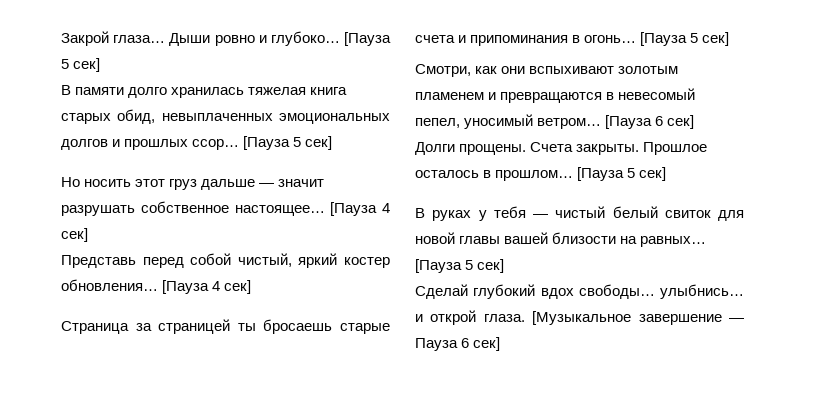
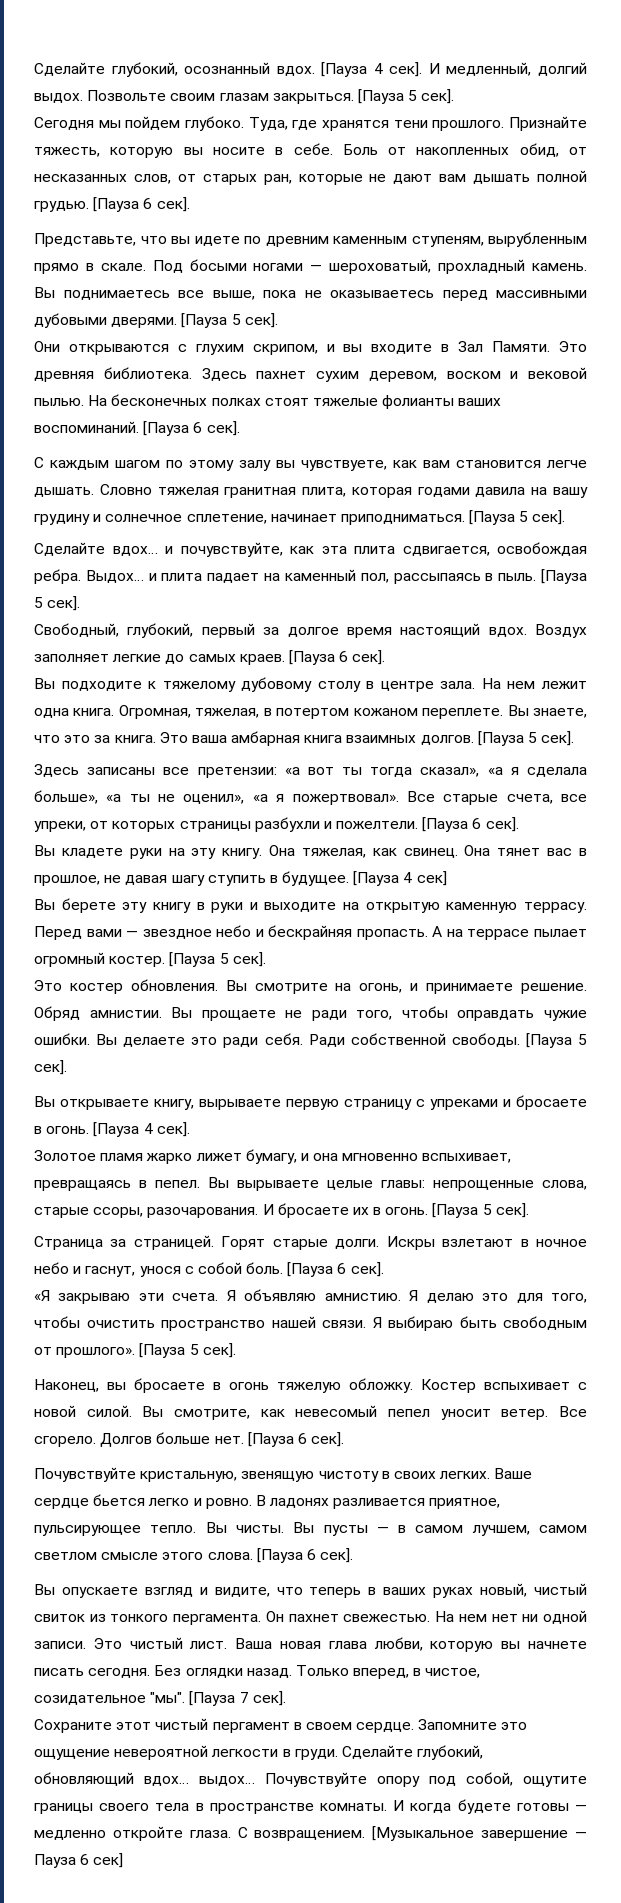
[61,31,391,46] [61,58,101,72] [61,85,348,98] [61,109,390,124] [61,136,333,150] [61,177,325,190] [61,201,390,216] [61,228,88,242] [61,253,390,268] [61,279,252,294] [61,319,390,334] [415,32,730,46] [415,64,679,77] [415,88,696,103] [415,114,695,129] [415,142,708,155] [415,167,667,181] [415,206,744,221] [415,232,707,247] [415,259,505,273] [415,284,744,299] [415,310,525,325] Закрой глаза… Дыши ровно и глубоко… [Пауза 5 сек] // В памяти долго хранилась тяжелая книга старых обид, невыплаченных эмоциональных долгов и прошлых ссор… [Пауза 5 сек] // Но носить этот груз дальше — значит разрушать собственное настоящее… [Пауза 4 сек] // Представь перед собой чистый, яркий костер обновления… [Пауза 4 сек] // Страница за страницей ты бросаешь старые счета и припоминания в огонь… [Пауза 5 сек] // Смотри, как они вспыхивают золотым пламенем и превращаются в невесомый пепел, уносимый ветром… [Пауза 6 сек] // Долги прощены. Счета закрыты. Прошлое осталось в прошлом… [Пауза 5 сек] // В руках у тебя — чистый белый свиток для новой главы вашей близости на равных… [Пауза 5 сек] // Сделай глубокий вдох свободы… улыбнись… и открой глаза. -> [34,62,587,77] [34,89,455,104] [34,116,588,131] [34,143,587,158] [34,170,587,185] [34,197,190,212] [34,232,587,247] [34,259,588,274] [34,287,587,301] [34,313,278,328] [34,341,587,355] [34,367,587,382] [34,394,502,409] [34,421,240,436] [34,457,587,471] [34,484,588,498] [34,510,566,525] [34,542,587,557] [34,569,587,584] [34,596,81,611] [34,623,587,638] [34,650,386,665] [34,677,588,692] [34,705,588,719] [34,731,575,746] [34,764,587,778] [34,790,588,805] [34,817,519,832] [34,845,588,859] [34,871,447,886] [34,898,587,913] [34,925,588,940] [34,952,266,967] [34,979,588,994] [34,1006,587,1021] [34,1033,588,1048] [34,1060,67,1075] [34,1095,587,1110] [34,1122,190,1137] [34,1149,512,1164] [34,1177,587,1191] [34,1203,529,1218] [34,1235,588,1250] [34,1262,384,1277] [34,1289,587,1304] [34,1316,587,1331] [34,1343,236,1358] [34,1378,587,1393] [34,1405,587,1420] [34,1432,345,1447] [34,1467,533,1482] [34,1494,501,1509] [34,1522,588,1536] [34,1548,354,1563] [34,1583,588,1598] [34,1610,588,1625] [34,1637,587,1652] [34,1665,481,1679] [34,1691,286,1706] [34,1718,528,1733] [34,1745,484,1760] [34,1772,587,1787] [34,1799,587,1814] [34,1826,366,1841] Сделайте глубокий, осознанный вдох. [Пауза 4 сек]. И медленный, долгий выдох. Позвольте своим глазам закрыться. [Пауза 5 сек]. // Сегодня мы пойдем глубоко. Туда, где хранятся тени прошлого. Признайте тяжесть, которую вы носите в себе. Боль от накопленных обид, от несказанных слов, от старых ран, которые не дают вам дышать полной грудью. [Пауза 6 сек]. // Представьте, что вы идете по древним каменным ступеням, вырубленным прямо в скале. Под босыми ногами — шероховатый, прохладный камень. Вы поднимаетесь все выше, пока не оказываетесь перед массивными дубовыми дверями. [Пауза 5 сек]. // Они открываются с глухим скрипом, и вы входите в Зал Памяти. Это древняя библиотека. Здесь пахнет сухим деревом, воском и вековой пылью. На бесконечных полках стоят тяжелые фолианты ваших воспоминаний. [Пауза 6 сек]. // С каждым шагом по этому залу вы чувствуете, как вам становится легче дышать. Словно тяжелая гранитная плита, которая годами давила на вашу грудину и солнечное сплетение, начинает приподниматься. [Пауза 5 сек]. // Сделайте вдох… и почувствуйте, как эта плита сдвигается, освобождая ребра. Выдох… и плита падает на каменный пол, рассыпаясь в пыль. [Пауза 5 сек]. // Свободный, глубокий, первый за долгое время настоящий вдох. Воздух заполняет легкие до самых краев. [Пауза 6 сек]. // Вы подходите к тяжелому дубовому столу в центре зала. На нем лежит одна книга. Огромная, тяжелая, в потертом кожаном переплете. Вы знаете, что это за книга. Это ваша амбарная книга взаимных долгов. [Пауза 5 сек]. // Здесь записаны все претензии: «а вот ты тогда сказал», «а я сделала больше», «а ты не оценил», «а я пожертвовал». Все старые счета, все упреки, от которых страницы разбухли и пожелтели. [Пауза 6 сек]. // Вы кладете руки на эту книгу. Она тяжелая, как свинец. Она тянет вас в прошлое, не давая шагу ступить в будущее. [Пауза 4 сек] // Вы берете эту книгу в руки и выходите на открытую каменную террасу. Перед вами — звездное небо и бескрайняя пропасть. А на террасе пылает огромный костер. [Пауза 5 сек]. // Это костер обновления. Вы смотрите на огонь, и принимаете решение. Обряд амнистии. Вы прощаете не ради того, чтобы оправдать чужие ошибки. Вы делаете это ради себя. Ради собственной свободы. [Пауза 5 сек]. // Вы открываете книгу, вырываете первую страницу с упреками и бросаете в огонь. [Пауза 4 сек]. // Золотое пламя жарко лижет бумагу, и она мгновенно вспыхивает, превращаясь в пепел. Вы вырываете целые главы: непрощенные слова, старые ссоры, разочарования. И бросаете их в огонь. [Пауза 5 сек]. // Страница за страницей. Горят старые долги. Искры взлетают в ночное небо и гаснут, унося с собой боль. [Пауза 6 сек]. // «Я закрываю эти счета. Я объявляю амнистию. Я делаю это для того, чтобы очистить пространство нашей связи. Я выбираю быть свободным от прошлого». [Пауза 5 сек]. // Наконец, вы бросаете в огонь тяжелую обложку. Костер вспыхивает с новой силой. Вы смотрите, как невесомый пепел уносит ветер. Все сгорело. Долгов больше нет. [Пауза 6 сек]. // Почувствуйте кристальную, звенящую чистоту в своих легких. Ваше сердце бьется легко и ровно. В ладонях разливается приятное, пульсирующее тепло. Вы чисты. Вы пусты — в самом лучшем, самом светлом смысле этого слова. [Пауза 6 сек]. // Вы опускаете взгляд и видите, что теперь в ваших руках новый, чистый свиток из тонкого пергамента. Он пахнет свежестью. На нем нет ни одной записи. Это чистый лист. Ваша новая глава любви, которую вы начнете писать сегодня. Без оглядки назад. Только вперед, в чистое, созидательное "мы". [Пауза 7 сек]. // Сохраните этот чистый пергамент в своем сердце. Запомните это ощущение невероятной легкости в груди. Сделайте глубокий, обновляющий вдох… выдох… Почувствуйте опору под собой, ощутите границы своего тела в пространстве комнаты. И когда будете готовы — медленно откройте глаза. С возвращением.

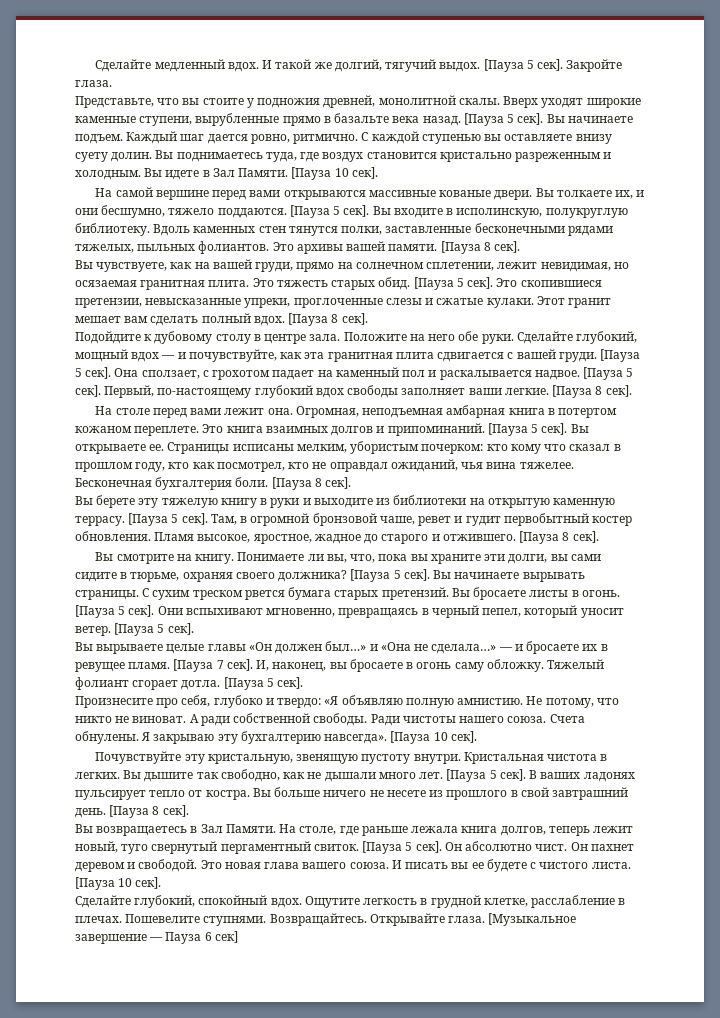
[34,62,587,77] [34,89,455,104] [34,116,588,131] [34,143,587,158] [34,170,587,185] [34,197,190,212] [34,232,587,247] [34,259,588,274] [34,287,587,301] [34,313,278,328] [34,341,587,355] [34,367,587,382] [34,394,502,409] [34,421,240,436] [34,457,587,471] [34,484,588,498] [34,510,566,525] [34,542,587,557] [34,569,587,584] [34,596,81,611] [34,623,587,638] [34,650,386,665] [34,678,236,692] Сделайте глубокий, осознанный вдох. [Пауза 4 сек]. И медленный, долгий выдох. Позвольте своим глазам закрыться. [Пауза 5 сек]. // Сегодня мы пойдем глубоко. Туда, где хранятся тени прошлого. Признайте тяжесть, которую вы носите в себе. Боль от накопленных обид, от несказанных слов, от старых ран, которые не дают вам дышать полной грудью. [Пауза 6 сек]. // Представьте, что вы идете по древним каменным ступеням, вырубленным прямо в скале. Под босыми ногами — шероховатый, прохладный камень. Вы поднимаетесь все выше, пока не оказываетесь перед массивными дубовыми дверями. [Пауза 5 сек]. // Они открываются с глухим скрипом, и вы входите в Зал Памяти. Это древняя библиотека. Здесь пахнет сухим деревом, воском и вековой пылью. На бесконечных полках стоят тяжелые фолианты ваших воспоминаний. [Пауза 6 сек]. // С каждым шагом по этому залу вы чувствуете, как вам становится легче дышать. Словно тяжелая гранитная плита, которая годами давила на вашу грудину и солнечное сплетение, начинает приподниматься. [Пауза 5 сек]. // Сделайте вдох… и почувствуйте, как эта плита сдвигается, освобождая ребра. Выдох… и плита падает на каменный пол, рассыпаясь в пыль. [Пауза 5 сек]. // Свободный, глубокий, первый за долгое время настоящий вдох. Воздух заполняет легкие до самых краев. [Пауза 6 сек]. // Вы подходите к тяжелому -> [95,59,623,72] [75,80,112,87] [75,95,641,108] [75,113,633,126] [75,131,612,144] [75,150,612,162] [75,167,378,180] [95,187,645,200] [75,205,628,218] [75,223,613,236] [75,241,521,254] [75,259,629,272] [75,277,602,290] [75,296,612,308] [75,313,368,326] [75,331,153,344] Сделайте медленный вдох. И такой же долгий, тягучий выдох. [Пауза 5 сек]. Закройте глаза. // Представьте, что вы стоите у подножия древней, монолитной скалы. Вверх уходят широкие каменные ступени, вырубленные прямо в базальте века назад. [Пауза 5 сек]. Вы начинаете подъем. Каждый шаг дается ровно, ритмично. С каждой ступенью вы оставляете внизу суету долин. Вы поднимаетесь туда, где воздух становится кристально разреженным и холодным. Вы идете в Зал Памяти. [Пауза 10 сек]. // На самой вершине перед вами открываются массивные кованые двери. Вы толкаете их, и они бесшумно, тяжело поддаются. [Пауза 5 сек]. Вы входите в исполинскую, полукруглую библиотеку. Вдоль каменных стен тянутся полки, заставленные бесконечными рядами тяжелых, пыльных фолиантов. Это архивы вашей памяти. [Пауза 8 сек]. // Вы чувствуете, как на вашей груди, прямо на солнечном сплетении, лежит невидимая, но осязаемая гранитная плита. Это тяжесть старых обид. [Пауза 5 сек]. Это скопившиеся претензии, невысказанные упреки, проглоченные слезы и сжатые кулаки. Этот гранит мешает вам сделать полный вдох. [Пауза 8 сек]. // Подойдите к
[481,678,588,689] [34,705,588,719] [34,731,575,746] [34,764,587,778] [34,790,588,805] [34,817,519,832] [34,845,588,859] [34,871,447,886] На нем лежит одна книга. Огромная, тяжелая, в потертом кожаном переплете. Вы знаете, что это за книга. Это ваша амбарная книга взаимных долгов. [Пауза 5 сек]. // Здесь записаны все претензии: «а вот ты тогда сказал», «а я сделала больше», «а ты не оценил», «а я пожертвовал». Все старые счета, все упреки, от которых страницы разбухли и пожелтели. [Пауза 6 сек]. // Вы кладете руки на эту книгу. Она тяжелая, как свинец. Она тянет вас в прошлое, не давая шагу ступить в будущее. [Пауза 4 сек] -> [343,331,638,344] [75,349,641,362] [75,367,634,380] [75,385,632,398] [95,405,618,418] [75,423,589,436] [75,441,621,454] [75,459,574,472] [75,477,352,490] Положите на него обе руки. Сделайте глубокий, мощный вдох — и почувствуйте, как эта гранитная плита сдвигается с вашей груди. [Пауза 5 сек]. Она сползает, с грохотом падает на каменный пол и раскалывается надвое. [Пауза 5 сек]. Первый, по-настоящему глубокий вдох свободы заполняет ваши легкие. [Пауза 8 сек]. // На столе перед вами лежит она. Огромная, неподъемная амбарная книга в потертом кожаном переплете. Это книга взаимных долгов и припоминаний. [Пауза 5 сек]. Вы открываете ее. Страницы исписаны мелким, убористым почерком: кто кому что сказал в прошлом году, кто как посмотрел, кто не оправдал ожиданий, чья вина тяжелее. Бесконечная бухгалтерия боли. [Пауза 8 сек].
(148, 907) none -> [161,498,218,508] тяжелую
(337, 907) none -> [376,495,467,505] из библиотеки
[34,925,588,940] [34,952,266,967] [34,979,588,994] [34,1006,587,1021] [34,1033,588,1048] [34,1060,67,1075] [34,1095,587,1110] [34,1122,190,1137] [34,1149,512,1164] [34,1177,587,1191] [34,1203,529,1218] [34,1235,588,1250] [34,1262,384,1277] [34,1289,587,1304] [34,1316,587,1331] [34,1343,236,1358] [34,1378,587,1393] [34,1405,587,1420] [34,1432,345,1447] [34,1467,533,1482] [34,1494,501,1509] [34,1522,588,1536] [34,1548,354,1563] [34,1583,588,1598] [34,1610,588,1625] [34,1637,587,1652] [34,1665,481,1679] [34,1691,286,1706] [34,1718,528,1733] [34,1745,484,1760] [34,1772,587,1787] [34,1799,587,1814] [34,1826,366,1841] Перед вами — звездное небо и бескрайняя пропасть. А на террасе пылает огромный костер. [Пауза 5 сек]. // Это костер обновления. Вы смотрите на огонь, и принимаете решение. Обряд амнистии. Вы прощаете не ради того, чтобы оправдать чужие ошибки. Вы делаете это ради себя. Ради собственной свободы. [Пауза 5 сек]. // Вы открываете книгу, вырываете первую страницу с упреками и бросаете в огонь. [Пауза 4 сек]. // Золотое пламя жарко лижет бумагу, и она мгновенно вспыхивает, превращаясь в пепел. Вы вырываете целые главы: непрощенные слова, старые ссоры, разочарования. И бросаете их в огонь. [Пауза 5 сек]. // Страница за страницей. Горят старые долги. Искры взлетают в ночное небо и гаснут, унося с собой боль. [Пауза 6 сек]. // «Я закрываю эти счета. Я объявляю амнистию. Я делаю это для того, чтобы очистить пространство нашей связи. Я выбираю быть свободным от прошлого». [Пауза 5 сек]. // Наконец, вы бросаете в огонь тяжелую обложку. Костер вспыхивает с новой силой. Вы смотрите, как невесомый пепел уносит ветер. Все сгорело. Долгов больше нет. [Пауза 6 сек]. // Почувствуйте кристальную, звенящую чистоту в своих легких. Ваше сердце бьется легко и ровно. В ладонях разливается приятное, пульсирующее тепло. Вы чисты. Вы пусты — в самом лучшем, самом светлом смысле этого слова. [Пауза 6 сек]. // Вы опускаете взгляд и видите, что теперь в ваших руках новый, чистый свиток из тонкого пергамента. Он пахнет свежестью. На нем нет ни одной записи. Это чистый лист. Ваша новая глава любви, которую вы начнете писать сегодня. Без оглядки назад. Только вперед, в чистое, созидательное "мы". [Пауза 7 сек]. // Сохраните этот чистый пергамент в своем сердце. Запомните это ощущение невероятной легкости в груди. Сделайте глубокий, обновляющий вдох… выдох… Почувствуйте опору под собой, ощутите границы своего тела в пространстве комнаты. И когда будете готовы — медленно откройте глаза. С возвращением. -> [128,513,633,526] [75,531,599,544] [95,552,601,564] [75,569,585,582] [75,587,620,600] [75,605,624,618] [75,623,194,636] [75,641,608,654] [75,659,605,672] [75,677,304,690] [75,695,619,708] [75,713,585,726] [75,731,477,744] [95,751,608,764] [75,769,635,782] [75,787,629,800] [75,805,189,818] [75,824,634,836] [75,841,634,854] [75,859,631,872] [75,877,162,890] [75,895,626,908] [75,913,486,926] [Пауза 5 сек]. Там, в огромной бронзовой чаше, ревет и гудит первобытный костер обновления. Пламя высокое, яростное, жадное до старого и отжившего. [Пауза 8 сек]. // Вы смотрите на книгу. Понимаете ли вы, что, пока вы храните эти долги, вы сами сидите в тюрьме, охраняя своего должника? [Пауза 5 сек]. Вы начинаете вырывать страницы. С сухим треском рвется бумага старых претензий. Вы бросаете листы в огонь. [Пауза 5 сек]. Они вспыхивают мгновенно, превращаясь в черный пепел, который уносит ветер. [Пауза 5 сек]. // Вы вырываете целые главы «Он должен был…» и «Она не сделала…» — и бросаете их в ревущее пламя. [Пауза 7 сек]. И, наконец, вы бросаете в огонь саму обложку. Тяжелый фолиант сгорает дотла. [Пауза 5 сек]. // Произнесите про себя, глубоко и твердо: «Я объявляю полную амнистию. Не потому, что никто не виноват. А ради собственной свободы. Ради чистоты нашего союза. Счета обнулены. Я закрываю эту бухгалтерию навсегда». [Пауза 10 сек]. // Почувствуйте эту кристальную, звенящую пустоту внутри. Кристальная чистота в легких. Вы дышите так свободно, как не дышали много лет. [Пауза 5 сек]. В ваших ладонях пульсирует тепло от костра. Вы больше ничего не несете из прошлого в свой завтрашний день. [Пауза 8 сек]. // Вы возвращаетесь в Зал Памяти. На столе, где раньше лежала книга долгов, теперь лежит новый, туго свернутый пергаментный свиток. [Пауза 5 сек]. Он абсолютно чист. Он пахнет деревом и свободой. Это новая глава вашего союза. И писать вы ее будете с чистого листа. [Пауза 10 сек]. // Сделайте глубокий, спокойный вдох. Ощутите легкость в грудной клетке, расслабление в плечах. Пошевелите ступнями. Возвращайтесь. Открывайте глаза.

